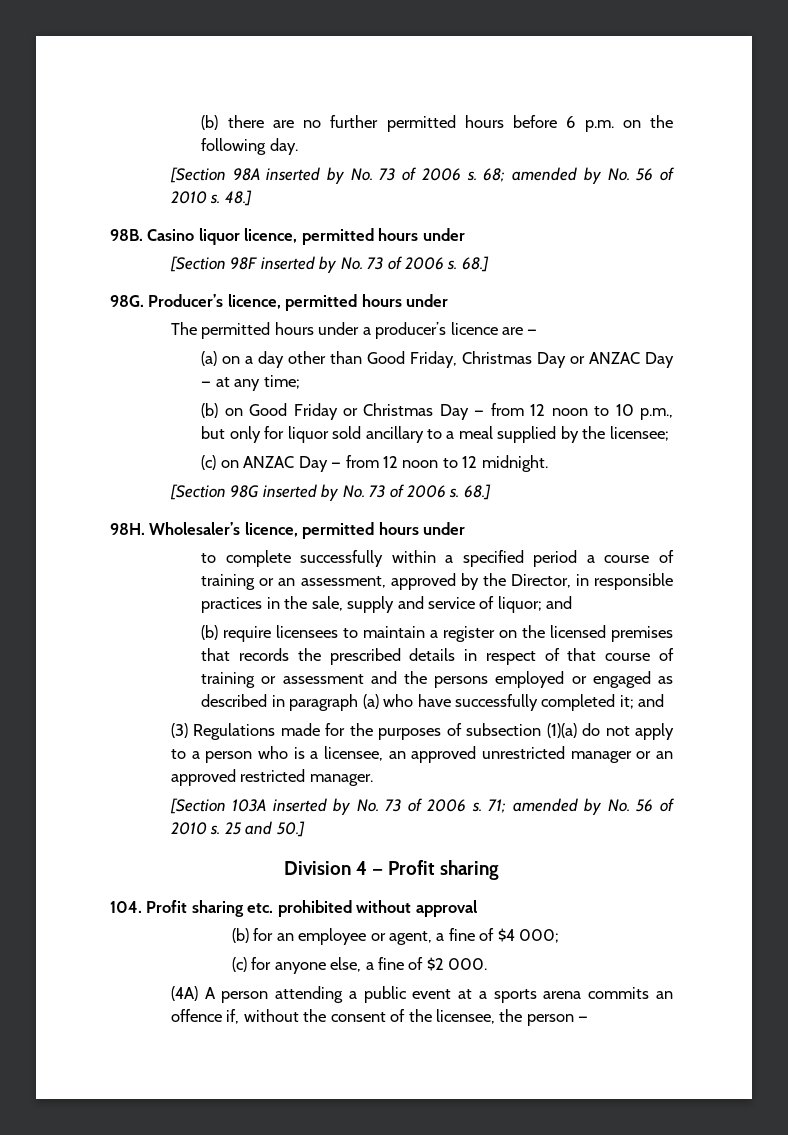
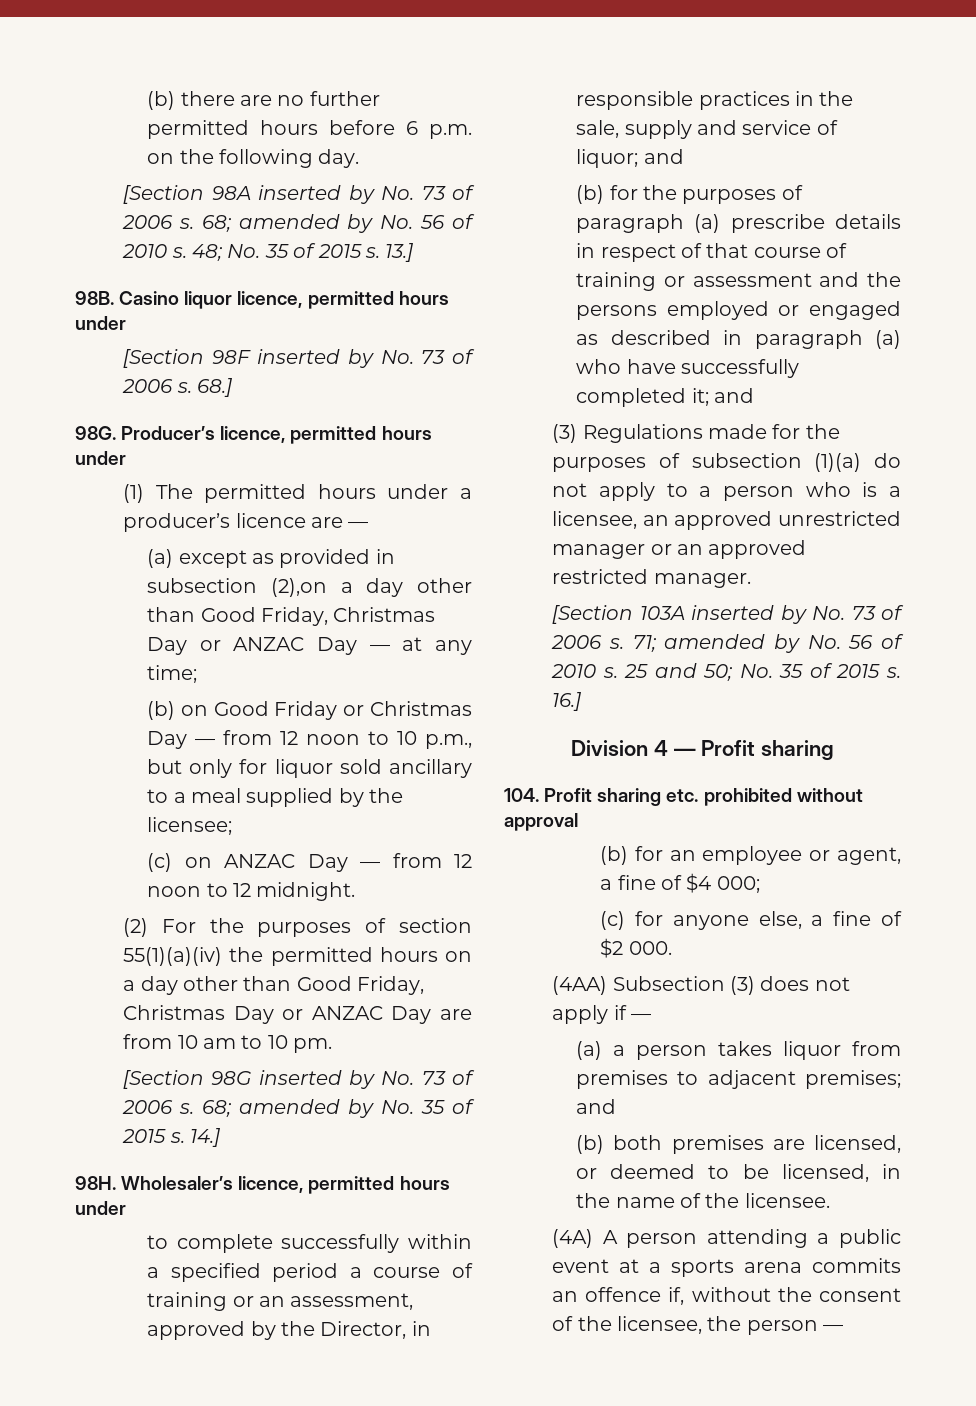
[224,190,252,206] 48.] -> [191,243,415,262] 48; No. 35 of 2015 s. 13.]
(449, 300) none -> [123,484,145,503] (1)
[222,356,241,364] on -> [178,549,395,568] [147,578,327,597] except as provided in subsection (2),on
(548, 463) none -> [123,918,473,937] [123,947,472,966] [123,976,425,995] [123,1005,472,1024] [123,1034,333,1053] // (2) For the purposes of section 55(1)(a)(iv) the permitted hours on a day other than Good Friday, Christmas Day or ANZAC Day are from 10 am to 10 pm.
[463,484,491,500] 68.] -> [202,1099,476,1118] [122,1128,221,1147] 68; amended by No. 35 of 2015 s. 14.]
[223,625,673,642] [201,648,401,665] require licensees to maintain a register on the licensed premises that records the prescribed -> [609,185,803,204] [576,214,825,233] for the purposes of paragraph (a) prescribe
[276,821,305,837] 50.] -> [703,663,902,681] [552,692,583,711] 50; No. 35 of 2015 s. 16.]
(488, 964) none -> [552,976,850,995] [552,1005,651,1024] [576,1041,901,1060] [576,1070,901,1089] [576,1099,617,1114] [576,1135,901,1154] [576,1164,901,1182] [576,1193,830,1208] // (4AA) Subsection (3) does not apply if — // (a) a person takes liquor from premises to adjacent premises; and // (b) both premises are licensed, or deemed to be licensed, in the name of the licensee.

